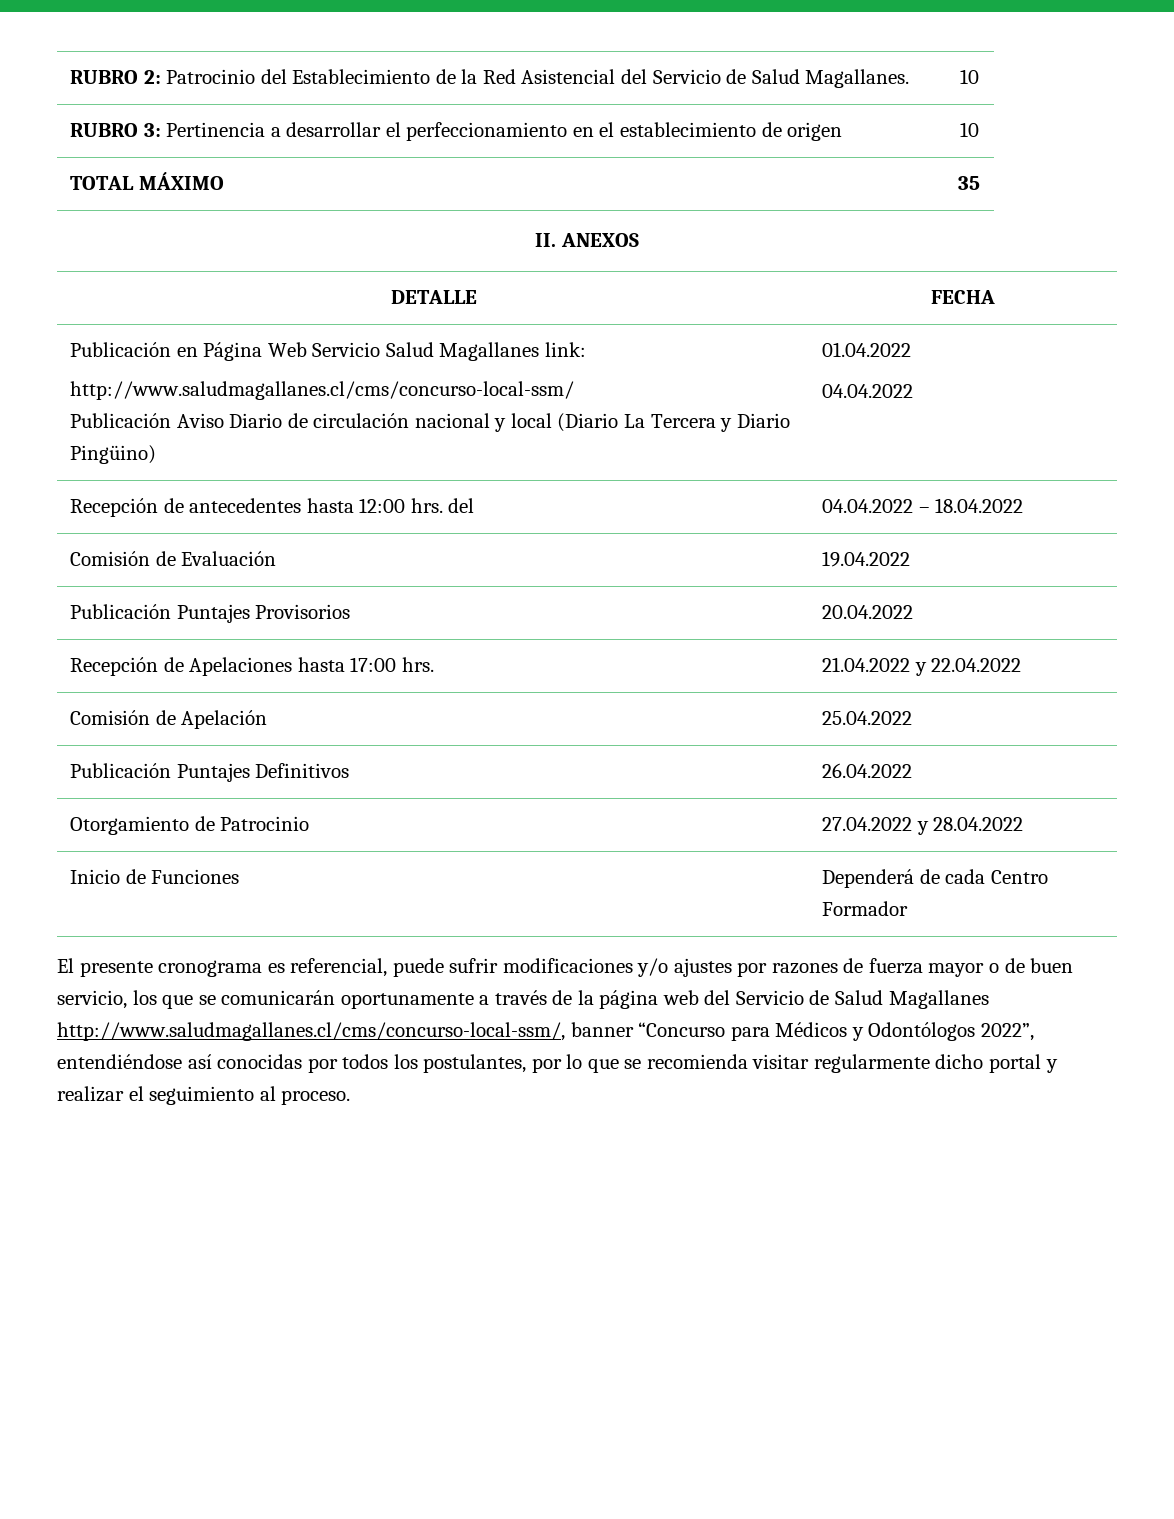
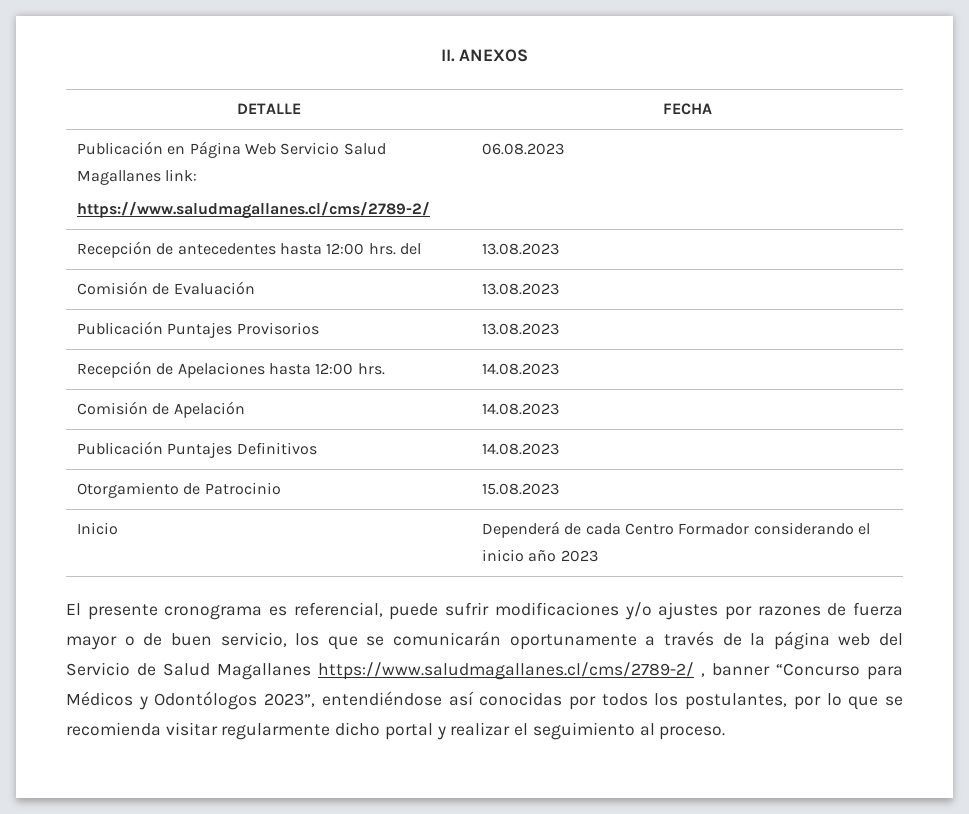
[70,69,910,88] [959,69,979,84] [70,122,843,141] [959,122,979,137] [70,172,224,190] [958,176,980,190] RUBRO 2: Patrocinio del Establecimiento de la Red Asistencial del Servicio de Salud Magallanes. | 10 // RUBRO 3: Pertinencia a desarrollar el perfeccionamiento en el establecimiento de origen | 10 // TOTAL MÁXIMO | 35 // -> (440, 55) none
[70,381,575,400] [70,413,790,432] [70,445,157,464] [822,342,912,357] [822,384,914,398] http://www.saludmagallanes.cl/cms/concurso-local-ssm/ // Publicación Aviso Diario de circulación nacional y local (Diario La Tercera y Diario Pingüino) | 01.04.2022 // 04.04.2022 -> [77,202,431,219] [482,143,565,155] https://www.saludmagallanes.cl/cms/2789-2/ | 06.08.2023
[822,498,1024,513] 04.04.2022 – 18.04.2022 -> [482,243,560,255] 13.08.2023
[822,551,911,567] 19.04.2022 -> [482,283,560,295] 13.08.2023
[822,605,914,619] 20.04.2022 -> [482,323,560,335] 13.08.2023
[350,657,397,672] 17:00 -> [315,363,354,375] 12:00
[822,657,1022,676] 21.04.2022 y 22.04.2022 -> [482,363,560,375] 14.08.2023
[822,711,913,725] 25.04.2022 -> [482,403,560,415] 14.08.2023
[822,763,913,778] 26.04.2022 -> [482,443,560,455] 14.08.2023
[822,817,1024,835] 27.04.2022 y 28.04.2022 -> [482,483,560,495] 15.08.2023
[125,869,240,884] de Funciones -> (119, 528) none
(909, 908) none -> [753,522,871,535] [482,549,598,562] considerando el inicio año 2023
[57,1022,565,1041] http://www.saludmagallanes.cl/cms/concurso-local-ssm/, -> [318,662,705,680] https://www.saludmagallanes.cl/cms/2789-2/ ,
[980,1023,1034,1041] 2022”, -> [264,693,316,707] 2023”,

